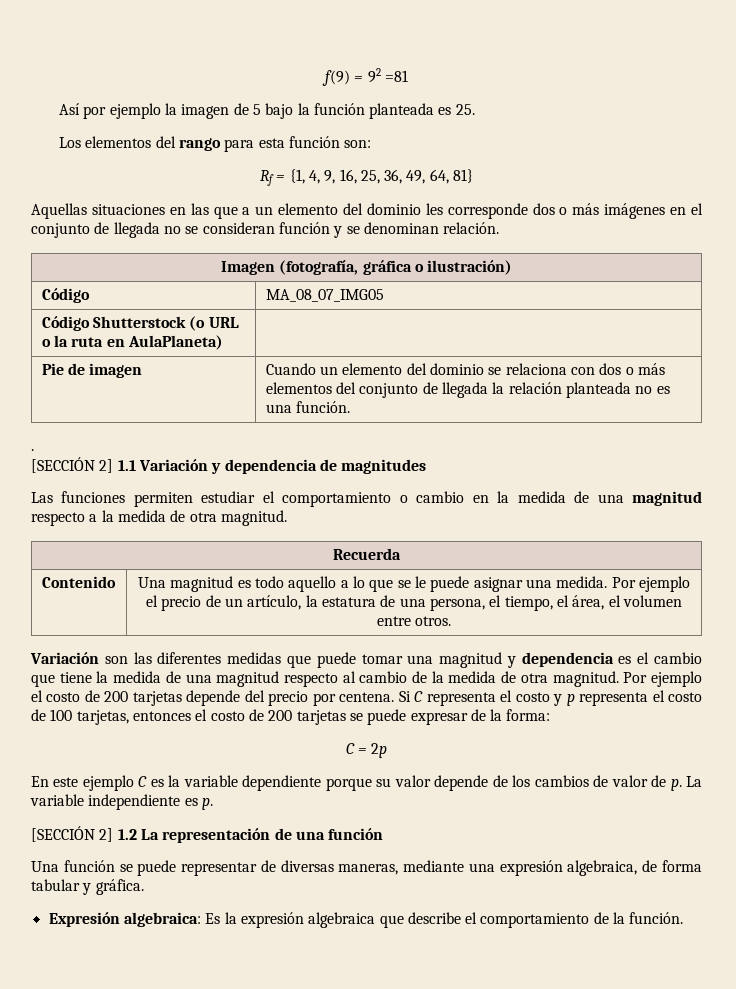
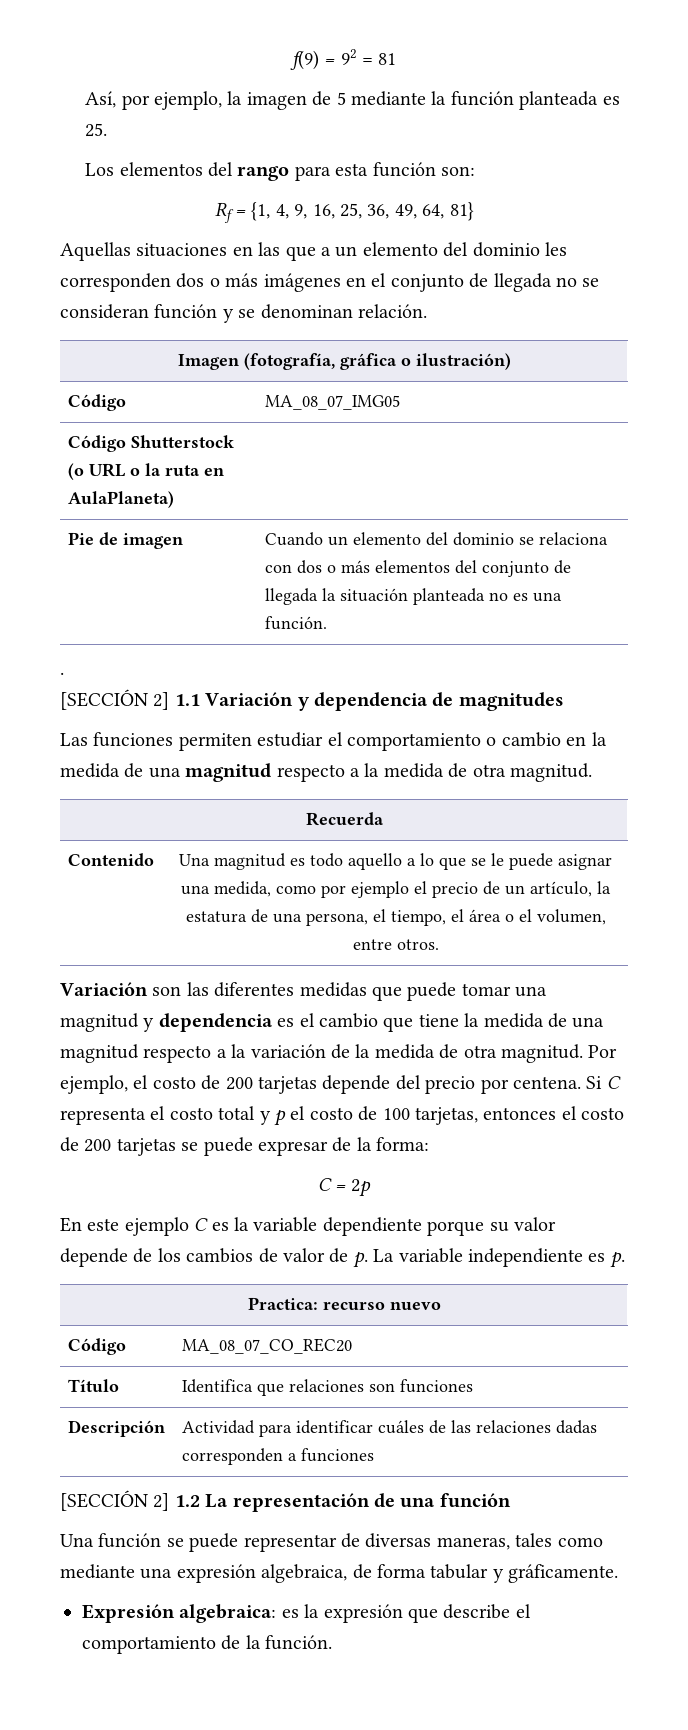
[384,70,408,82] [58,103,161,119] =81 // Así por ejemplo -> [361,53,397,65] [85,91,222,110] = 81 // Así, por ejemplo,
[265,103,294,119] bajo -> [350,91,426,106] mediante
[447,203,528,219] corresponde -> [60,273,171,292] corresponden
[508,382,562,394] relación -> [340,588,409,602] situación
[556,576,636,588] medida. Por -> [214,881,346,898] medida, como por
[572,595,682,610] área, el volumen -> [468,909,606,925] área o el volumen,
[342,671,408,683] al cambio -> [216,1044,326,1058] a la variación
[651,671,702,687] ejemplo -> [60,1075,128,1094] ejemplo,
(550, 697) none -> [218,1106,256,1120] total
[579,692,649,706] representa -> (286, 1117) none
(213, 804) none -> [247,1297,441,1310] [68,1338,127,1355] [182,1338,353,1354] [68,1379,120,1392] [182,1379,474,1396] [68,1420,166,1437] [182,1420,598,1437] [182,1448,375,1465] // Practica: recurso nuevo // Código | MA_08_07_CO_REC20 // Título | Identifica que relaciones son funciones // Descripción | Actividad para identificar cuáles de las relaciones dadas corresponden a funciones
(399, 869) none -> [515,1533,603,1547] tales como
[95,879,144,895] gráfica. -> [508,1564,619,1583] gráficamente.
[205,913,221,924] Es -> [281,1609,299,1618] es
[308,912,376,928] algebraica -> (403, 1613) none

